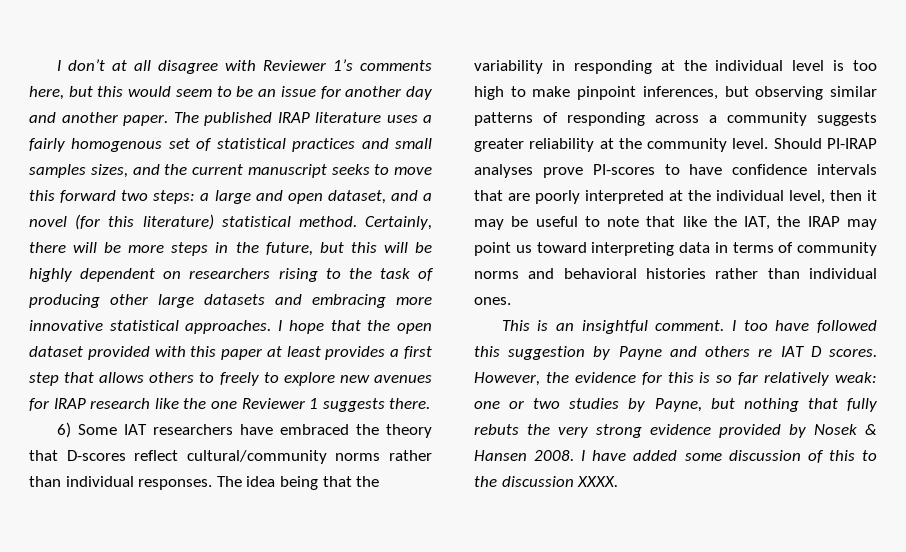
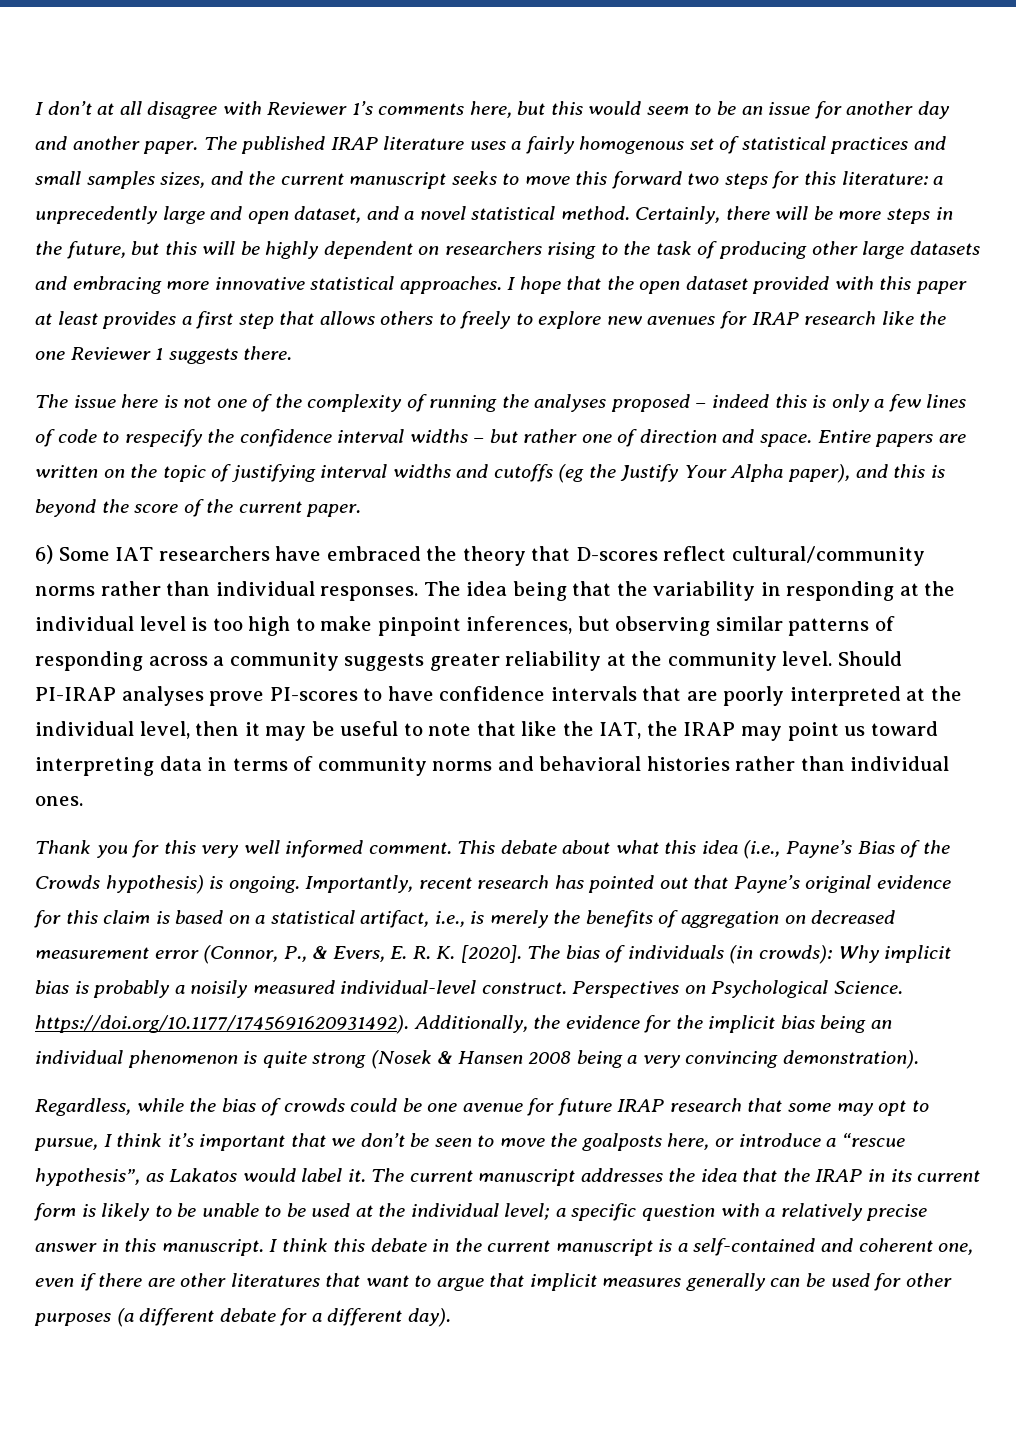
[153,190,210,204] steps: a -> [724,171,944,189] [35,206,158,224] steps for this literature: a unprecedently
[75,214,214,230] (for this literature) -> (466, 213) none
(431, 403) none -> [35,394,967,412] [35,429,966,447] [35,464,945,483] [35,499,362,517] // The issue here is not one of the complexity of running the analyses proposed – indeed this is only a few lines of code to respecify the confidence interval widths – but rather one of direction and space. Entire papers are written on the topic of justifying interval widths and cutoffs (eg the Justify Your Alpha paper), and this is beyond the score of the current paper.
[501,320,877,334] [474,346,877,360] [474,372,877,386] [474,398,877,412] [474,424,877,438] [474,450,877,463] [474,476,619,487] This is an insightful comment. I too have followed this suggestion by Payne and others re IAT D scores. However, the evidence for this is so far relatively weak: one or two studies by Payne, but nothing that fully rebuts the very strong evidence provided by Nosek & Hansen 2008. I have added some discussion of this to the discussion XXXX. -> [35,840,950,859] [35,875,951,894] [34,910,896,928] [35,945,952,964] [35,980,903,998] [35,1015,892,1034] [35,1050,919,1069] [35,1098,929,1116] [34,1133,905,1151] [35,1168,981,1186] [34,1203,928,1221] [35,1238,974,1256] [35,1273,952,1291] [34,1308,451,1327] Thank you for this very well informed comment. This debate about what this idea (i.e., Payne’s Bias of the Crowds hypothesis) is ongoing. Importantly, recent research has pointed out that Payne’s original evidence for this claim is based on a statistical artifact, i.e., is merely the benefits of aggregation on decreased measurement error (Connor, P., & Evers, E. R. K. [2020]. The bias of individuals (in crowds): Why implicit bias is probably a noisily measured individual-level construct. Perspectives on Psychological Science. https://doi.org/10.1177/1745691620931492). Additionally, the evidence for the implicit bias being an individual phenomenon is quite strong (Nosek & Hansen 2008 being a very convincing demonstration). // Regardless, while the bias of crowds could be one avenue for future IRAP research that some may opt to pursue, I think it’s important that we don’t be seen to move the goalposts here, or introduce a “rescue hypothesis”, as Lakatos would label it. The current manuscript addresses the idea that the IRAP in its current form is likely to be unable to be used at the individual level; a specific question with a relatively precise answer in this manuscript. I think this debate in the current manuscript is a self-contained and coherent one, even if there are other literatures that want to argue that implicit measures generally can be used for other purposes (a different debate for a different day).

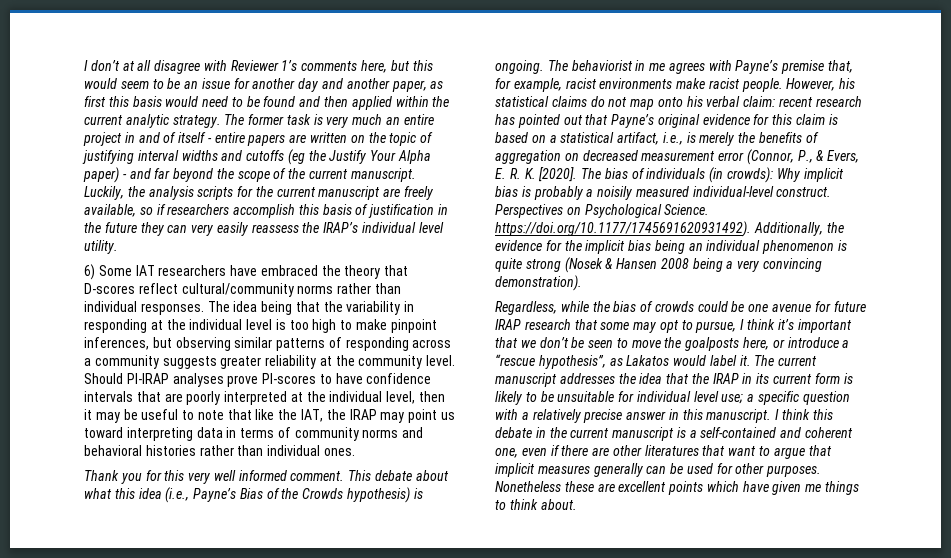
[143,136,947,154] [35,171,944,189] [35,206,953,224] [35,241,980,259] [35,276,968,294] [35,311,947,329] [35,346,293,364] [35,394,967,412] [35,429,871,447] paper. The published IRAP literature uses a fairly homogenous set of statistical practices and small samples sizes, and the current manuscript seeks to move this forward two steps for this literature: a unprecedently large and open dataset, and a novel statistical method. Certainly, there will be more steps in the future, but this will be highly dependent on researchers rising to the task of producing other large datasets and embracing more innovative statistical approaches. I hope that the open dataset provided with this paper at least provides a first step that allows others to freely to explore new avenues for IRAP research like the one Reviewer 1 suggests there. // The issue here is not one of the complexity of running the analyses proposed – indeed this is only a few lines of code to respecify the confidence interval widths – but rather one of direction and space. Entire -> [391,80,444,92] [84,96,450,110] [84,114,434,128] [83,132,245,146] paper, as first this basis would need to be found and then applied within the current analytic strategy. The former task is very much an entire project in and of itself - entire
[788,464,945,483] paper), and this is -> [83,167,171,183] paper) - and far
[134,504,179,513] score -> [237,171,270,182] scope
[306,504,362,517] paper. -> [350,168,416,182] [84,186,434,200] [84,204,449,218] [84,222,444,236] [84,240,118,254] manuscript. Luckily, the analysis scripts for the current manuscript are freely available, so if researchers accomplish this basis of justification in the future they can very easily reassess the IRAP’s individual level utility.
[305,875,414,893] Importantly, -> [547,60,854,74] [495,78,856,92] [495,96,776,110] The behaviorist in me agrees with Payne’s premise that, for example, racist environments make racist people. However, his statistical claims do not map onto his verbal claim:
[201,1203,551,1220] unable to be used at the individual level; -> [557,391,744,404] unsuitable for individual level use;
[34,1308,451,1327] purposes (a different debate for a different day). -> [766,465,822,477] [495,481,860,495] [495,499,577,510] purposes. Nonetheless these are excellent points which have given me things to think about.

